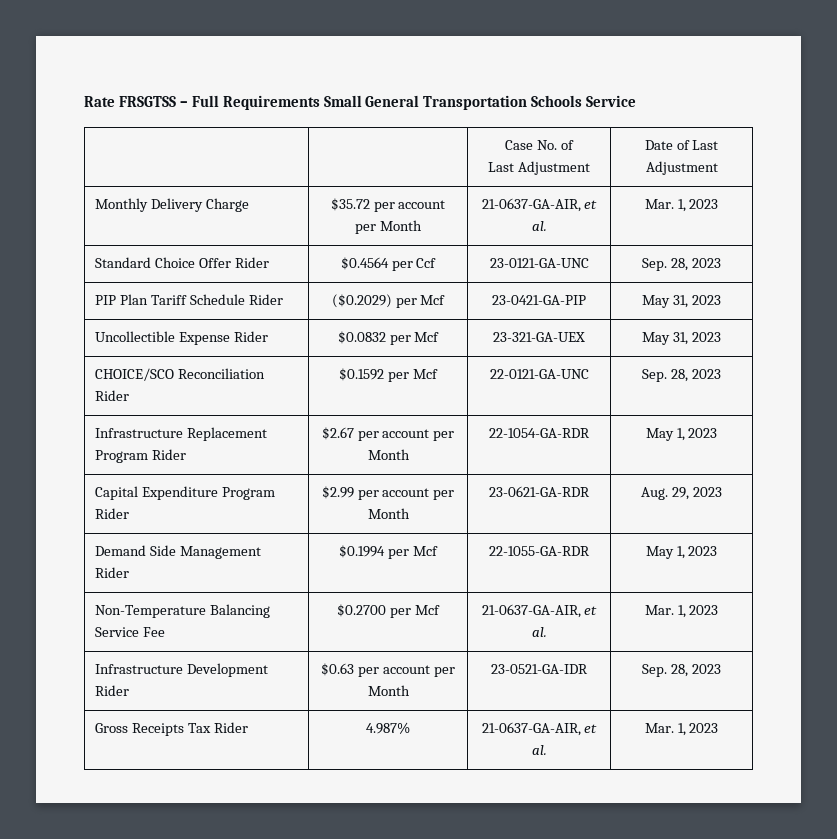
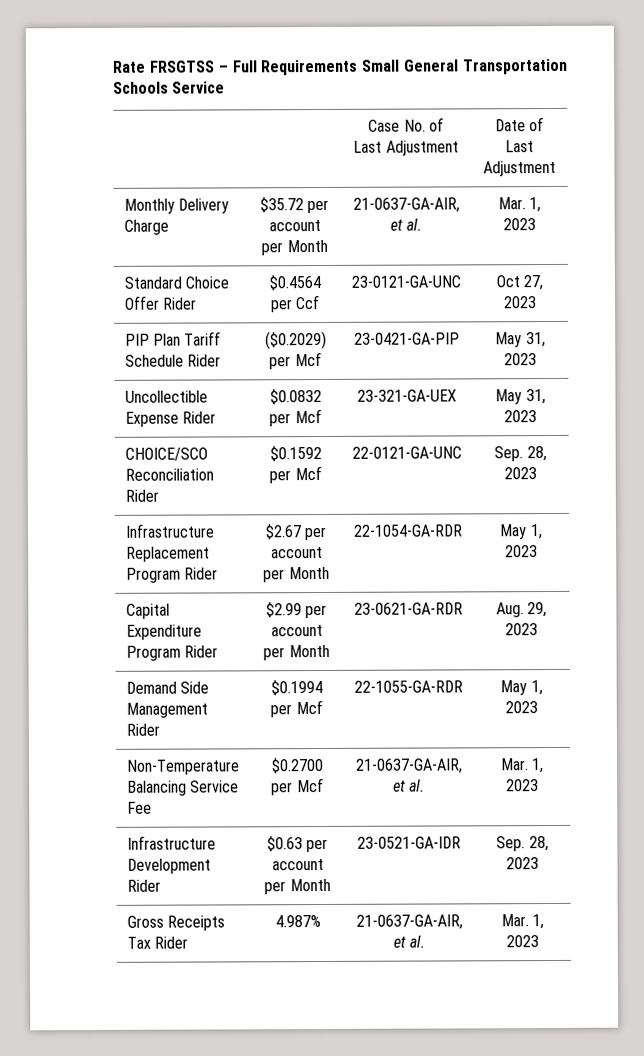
[642,258,688,271] Sep. 28, -> [495,275,544,291] Oct 27,

